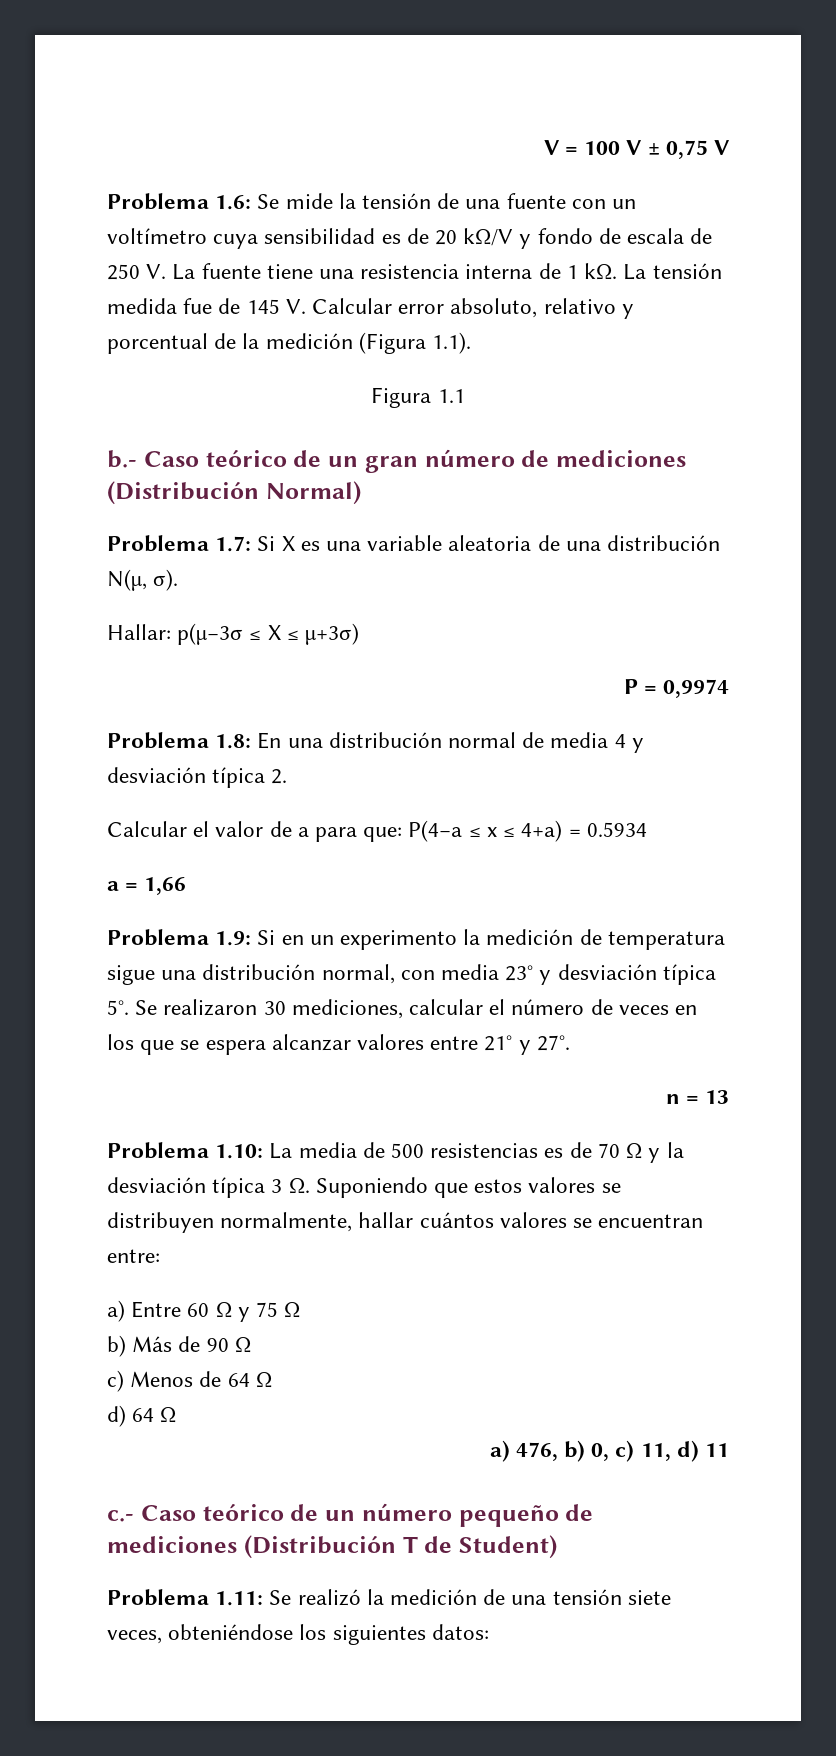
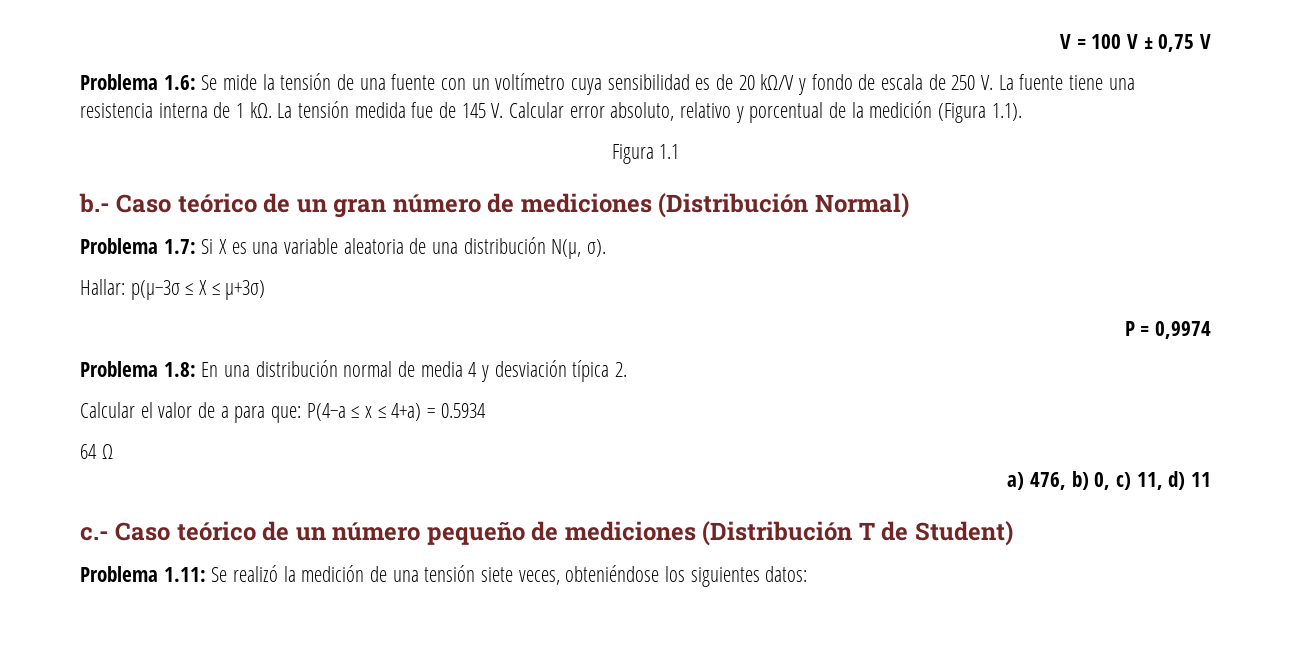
[107,877,187,895] [107,929,725,950] [107,964,716,985] [107,999,698,1019] [107,1034,570,1055] [665,1090,730,1104] [107,1142,684,1163] [107,1177,621,1198] [107,1212,704,1233] [107,1249,160,1263] [107,1300,301,1322] [107,1335,251,1357] [107,1370,272,1392] [107,1405,126,1427] a = 1,66 // Problema 1.9: Si en un experimento la medición de temperatura sigue una distribución normal, con media 23° y desviación típica 5°. Se realizaron 30 mediciones, calcular el número de veces en los que se espera alcanzar valores entre 21° y 27°. // n = 13 // Problema 1.10: La media de 500 resistencias es de 70 Ω y la desviación típica 3 Ω. Suponiendo que estos valores se distribuyen normalmente, hallar cuántos valores se encuentran entre: // a) Entre 60 Ω y 75 Ω // b) Más de 90 Ω // c) Menos de 64 Ω // d) -> (486, 410) none

